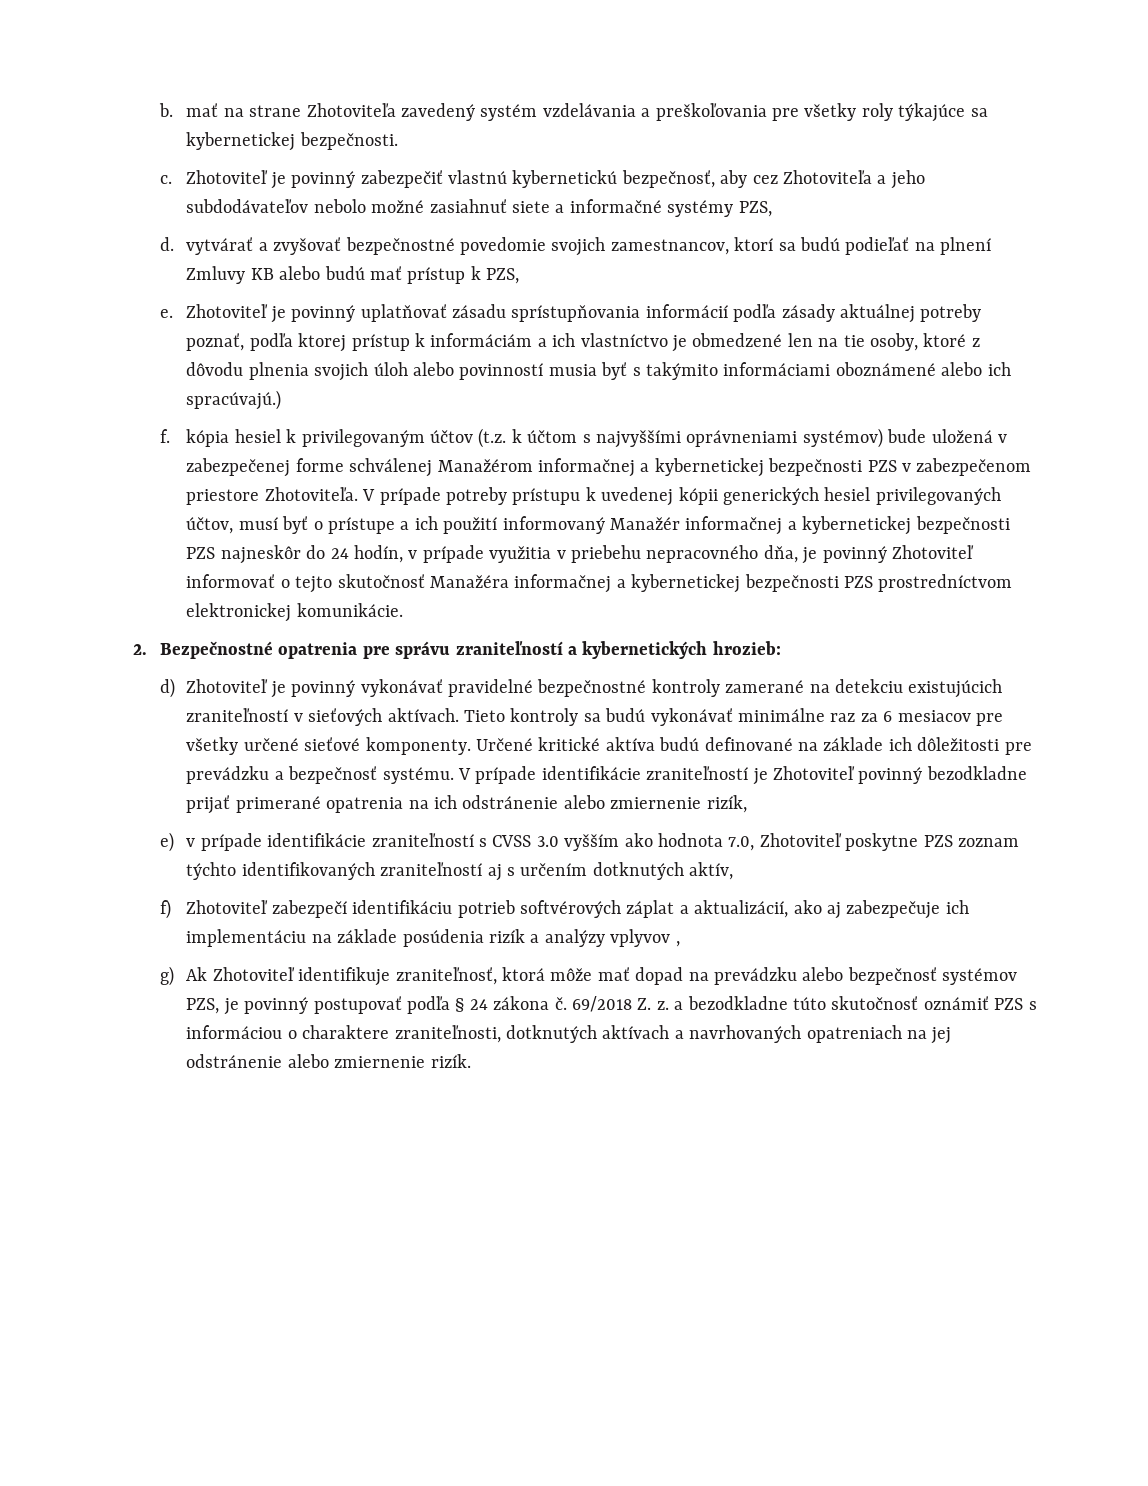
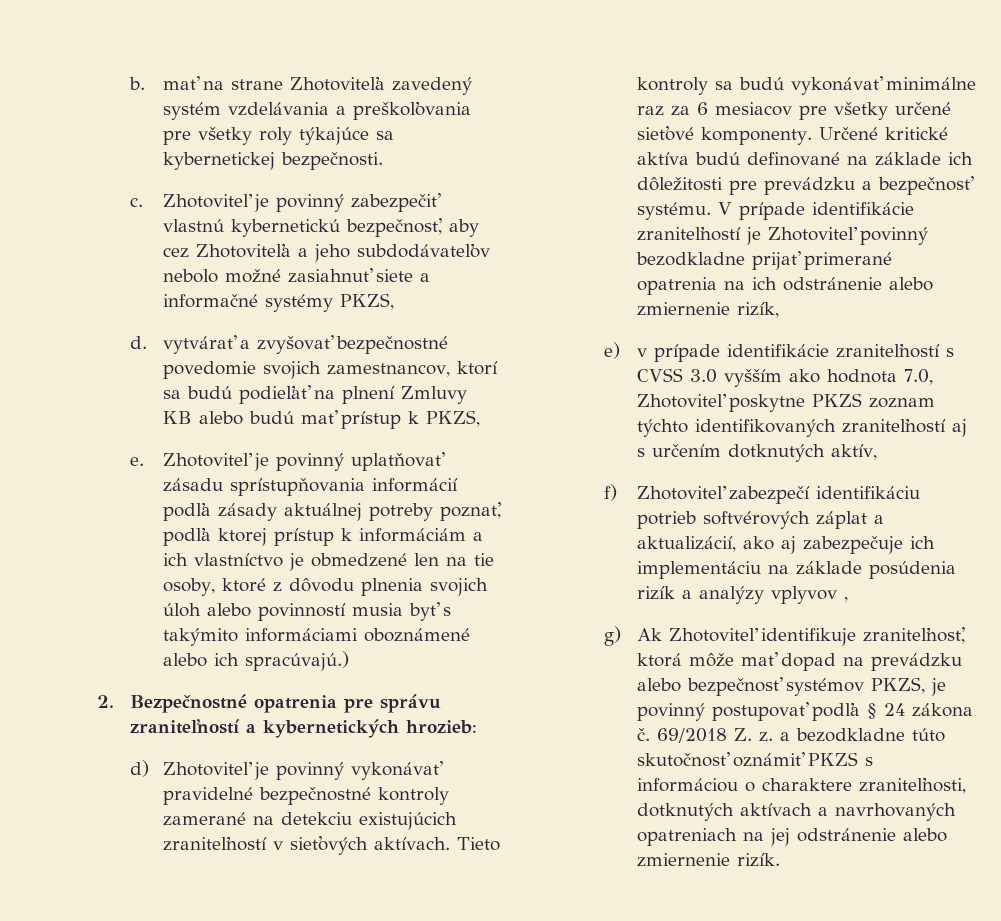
[738,201,772,217] PZS, -> [339,293,394,310] PKZS,
[486,268,520,284] PZS, -> [425,410,480,427] PKZS,
[159,428,1007,448] [186,458,1032,477] [186,487,1001,506] [186,516,1010,535] [186,545,974,564] [186,574,1013,593] [186,603,403,622] // f. kópia hesiel k privilegovaným účtov (t.z. k účtom s najvyššími oprávneniami systémov) bude uložená v zabezpečenej forme schválenej Manažérom informačnej a kybernetickej bezpečnosti PZS v zabezpečenom priestore Zhotoviteľa. V prípade potreby prístupu k uvedenej kópii generických hesiel privilegovaných účtov, musí byť o prístupe a ich použití informovaný Manažér informačnej a kybernetickej bezpečnosti PZS najneskôr do 24 hodín, v prípade využitia v priebehu nepracovného dňa, je povinný Zhotoviteľ informovať o tejto skutočnosť Manažéra informačnej a kybernetickej bezpečnosti PZS prostredníctvom elektronickej komunikácie. -> (349, 661) none
[923,835,953,847] PZS -> [811,393,862,407] PKZS
[186,998,220,1014] PZS, -> [870,677,925,694] PKZS,
[994,998,1024,1010] PZS -> [807,752,858,766] PKZS

